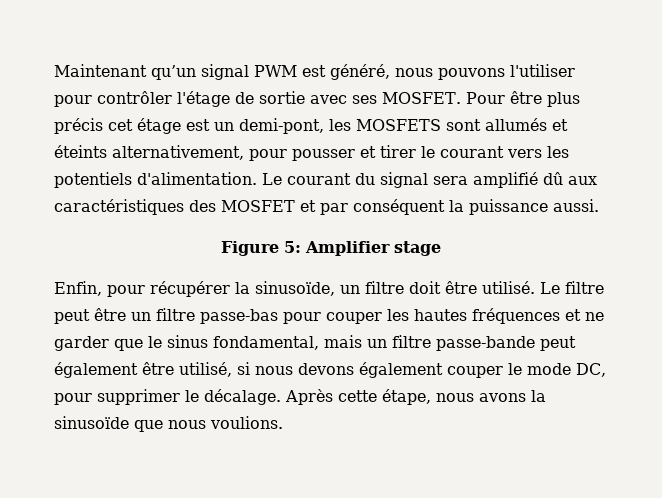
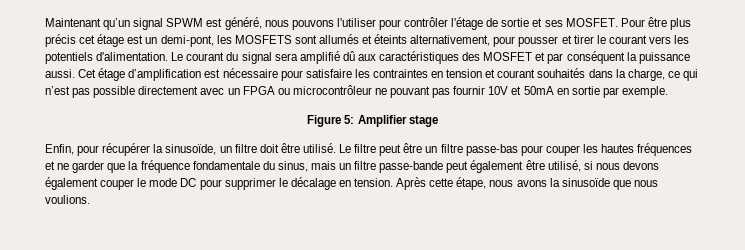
[254,65,297,77] PWM -> [166,18,204,27] SPWM
[310,95,347,104] avec -> [532,18,543,27] et
(599, 205) none -> [78,68,698,81] [45,85,668,98] Cet étage d’amplification est nécessaire pour satisfaire les contraintes en tension et courant souhaités dans la charge, ce qui n’est pas possible directement avec un FPGA ou microcontrôleur ne pouvant pas fournir 10V et 50mA en sortie par exemple.
[148,335,319,350] le sinus fondamental, -> [128,160,308,173] la fréquence fondamentale du sinus,
[576,363,606,377] DC, -> [180,178,197,187] DC
[204,389,281,405] décalage. -> [290,177,394,190] décalage en tension.

